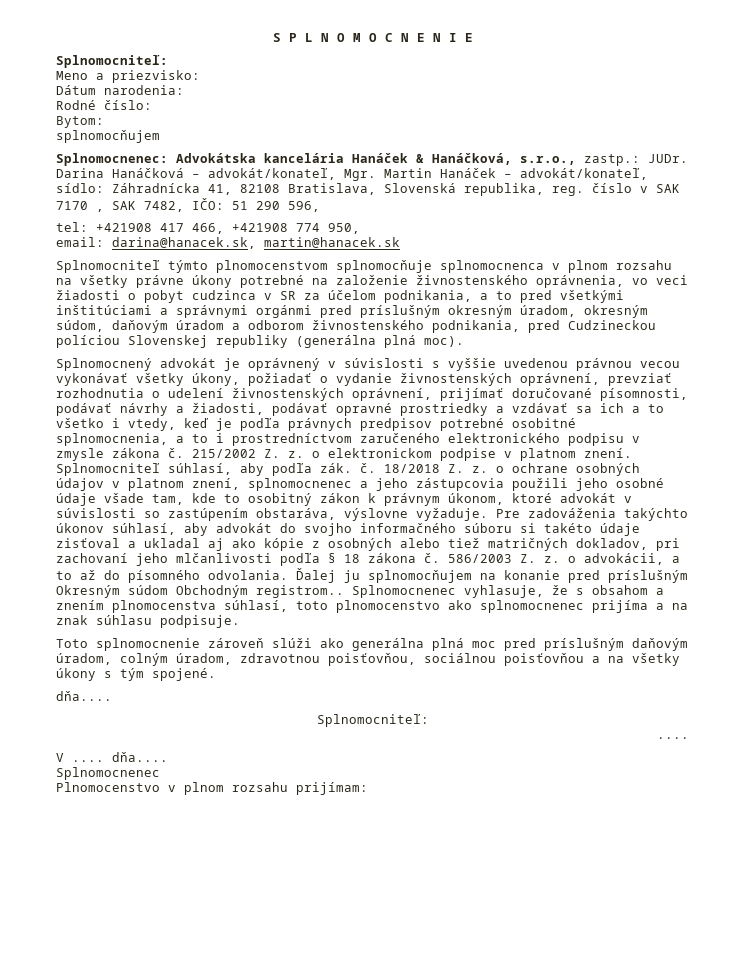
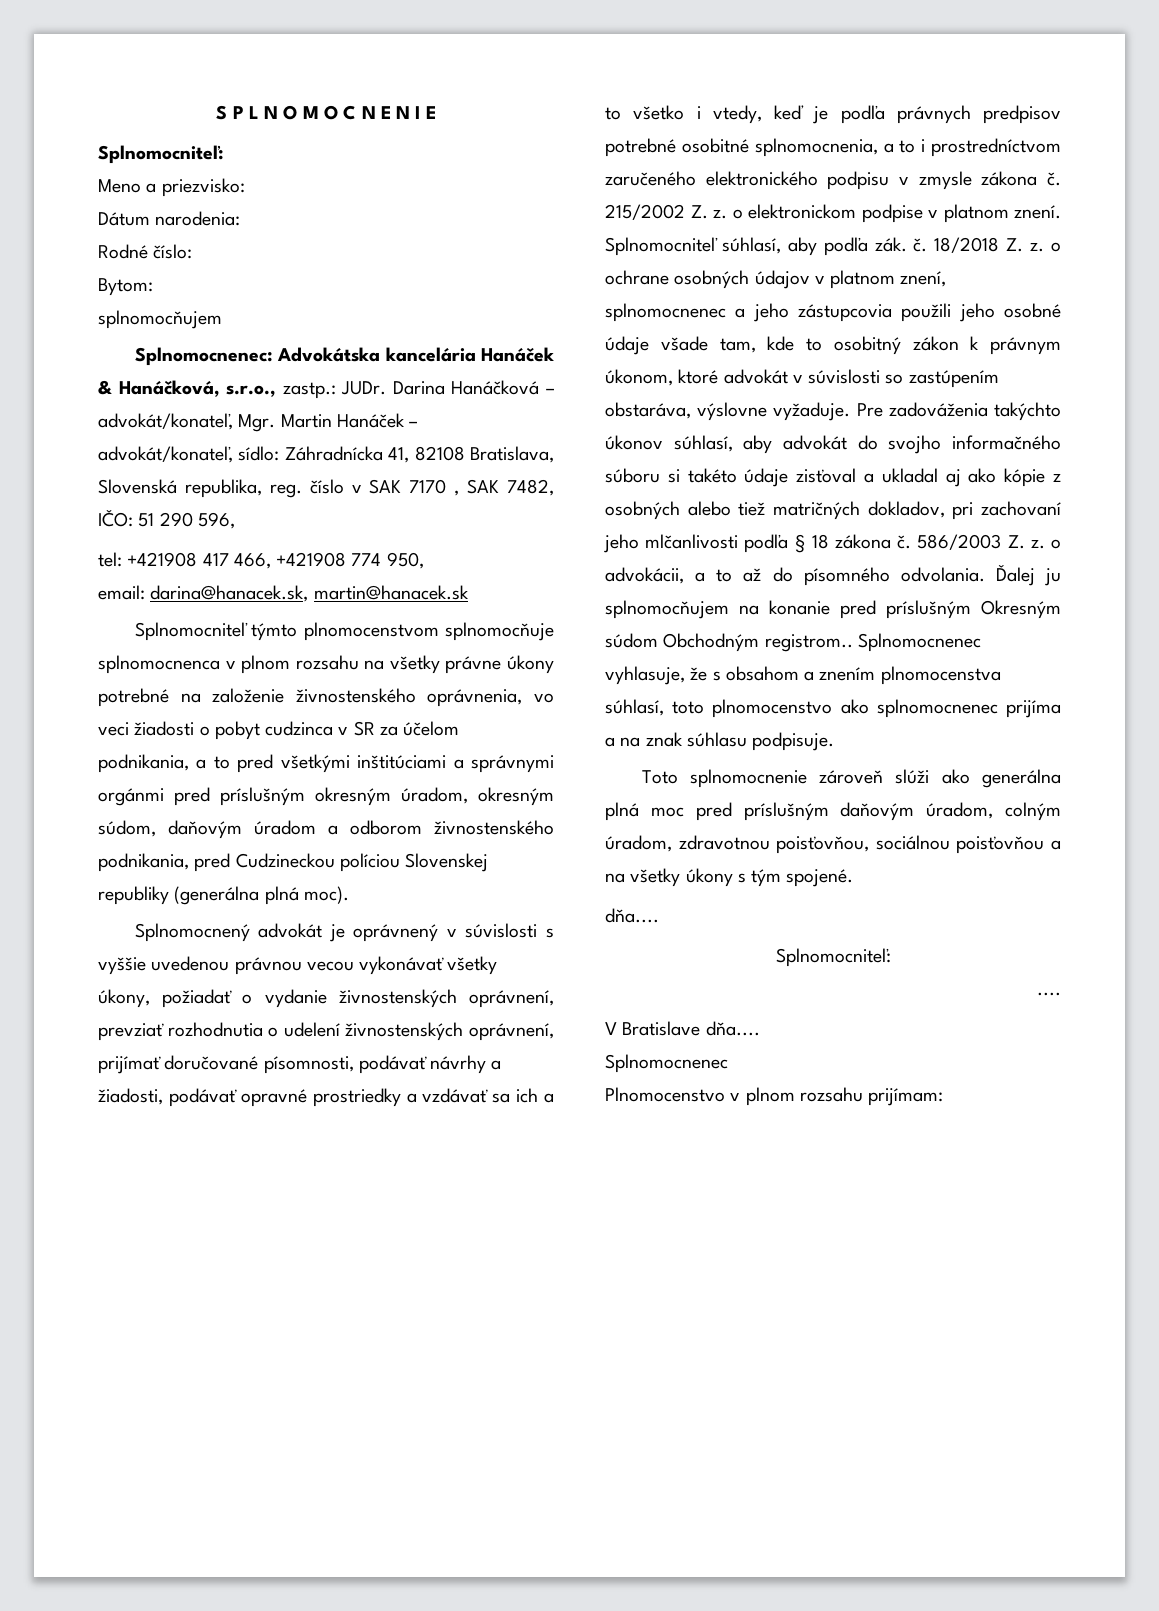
[72,760,104,762] .... -> [622,1021,701,1036] Bratislave

